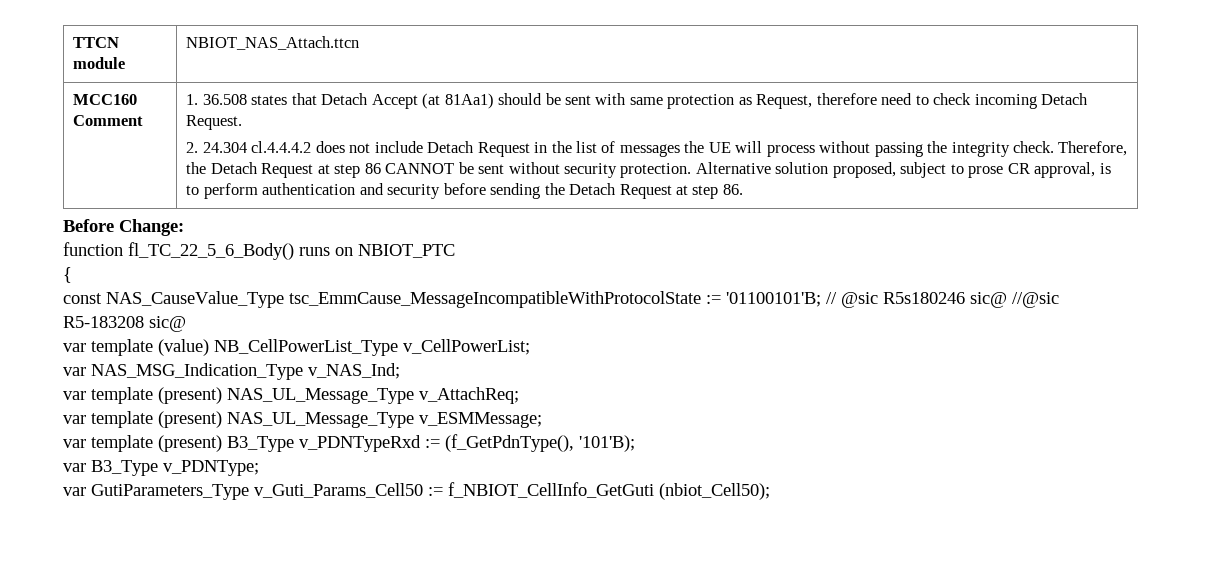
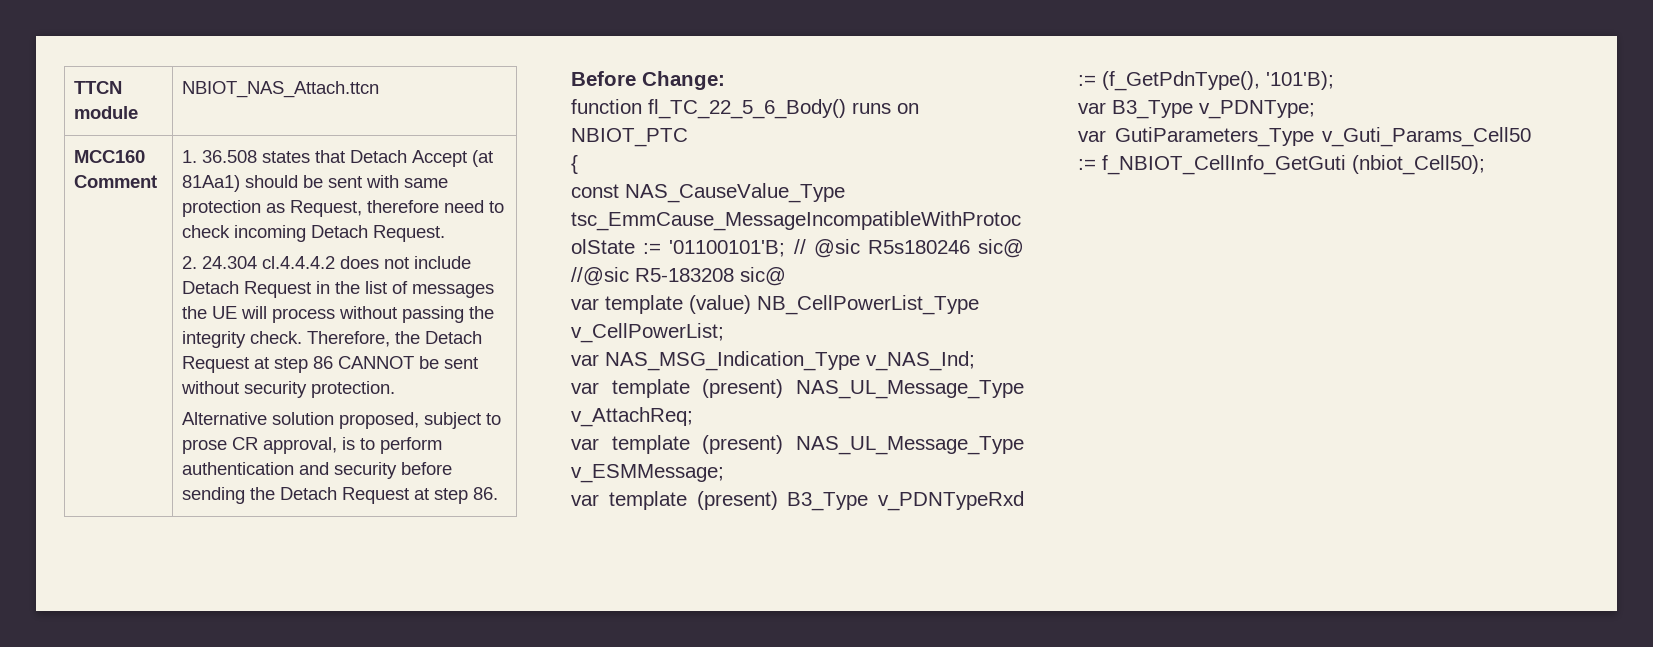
(692, 170) none -> (395, 389) //

